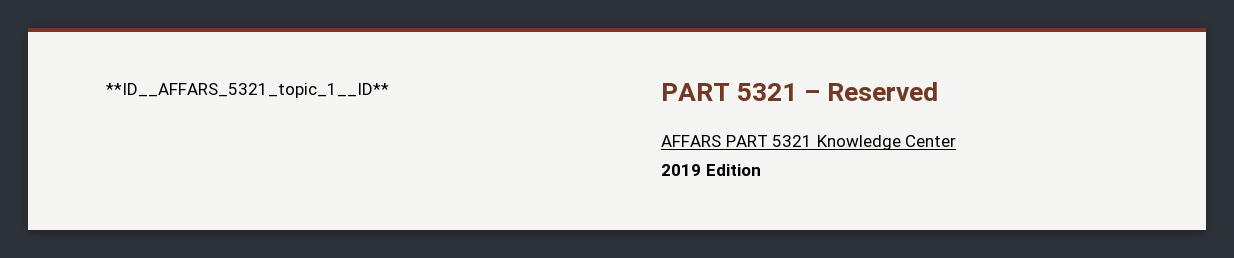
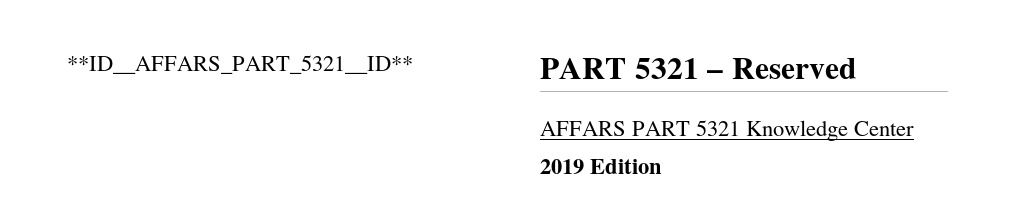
[106,83,389,98] **ID__AFFARS_5321_topic_1__ID** -> [67,55,413,74] **ID__AFFARS_PART_5321__ID**

